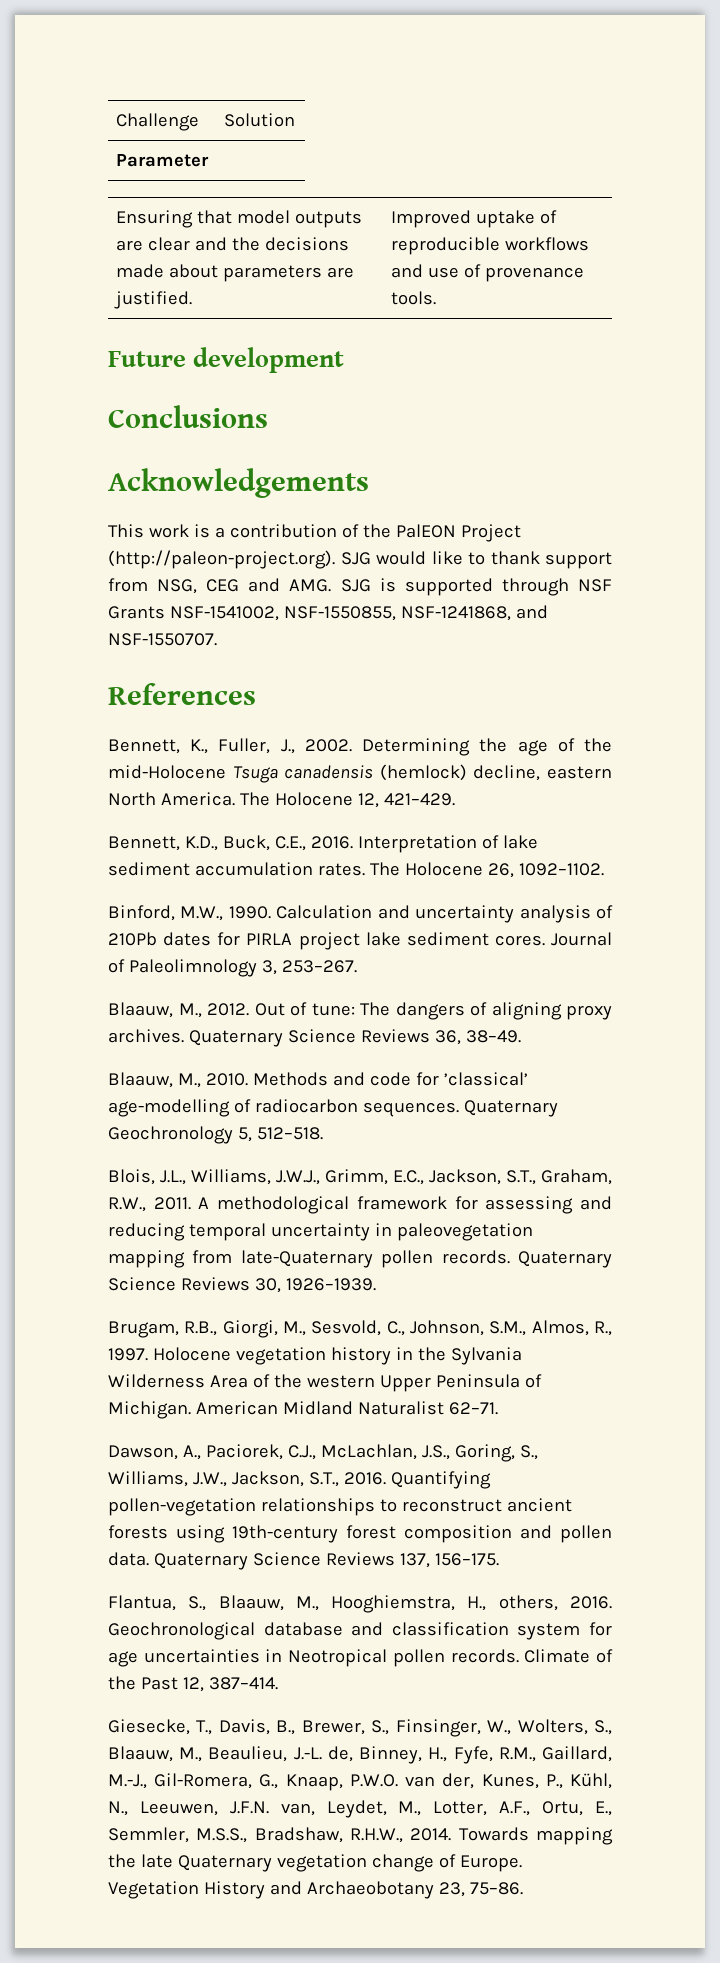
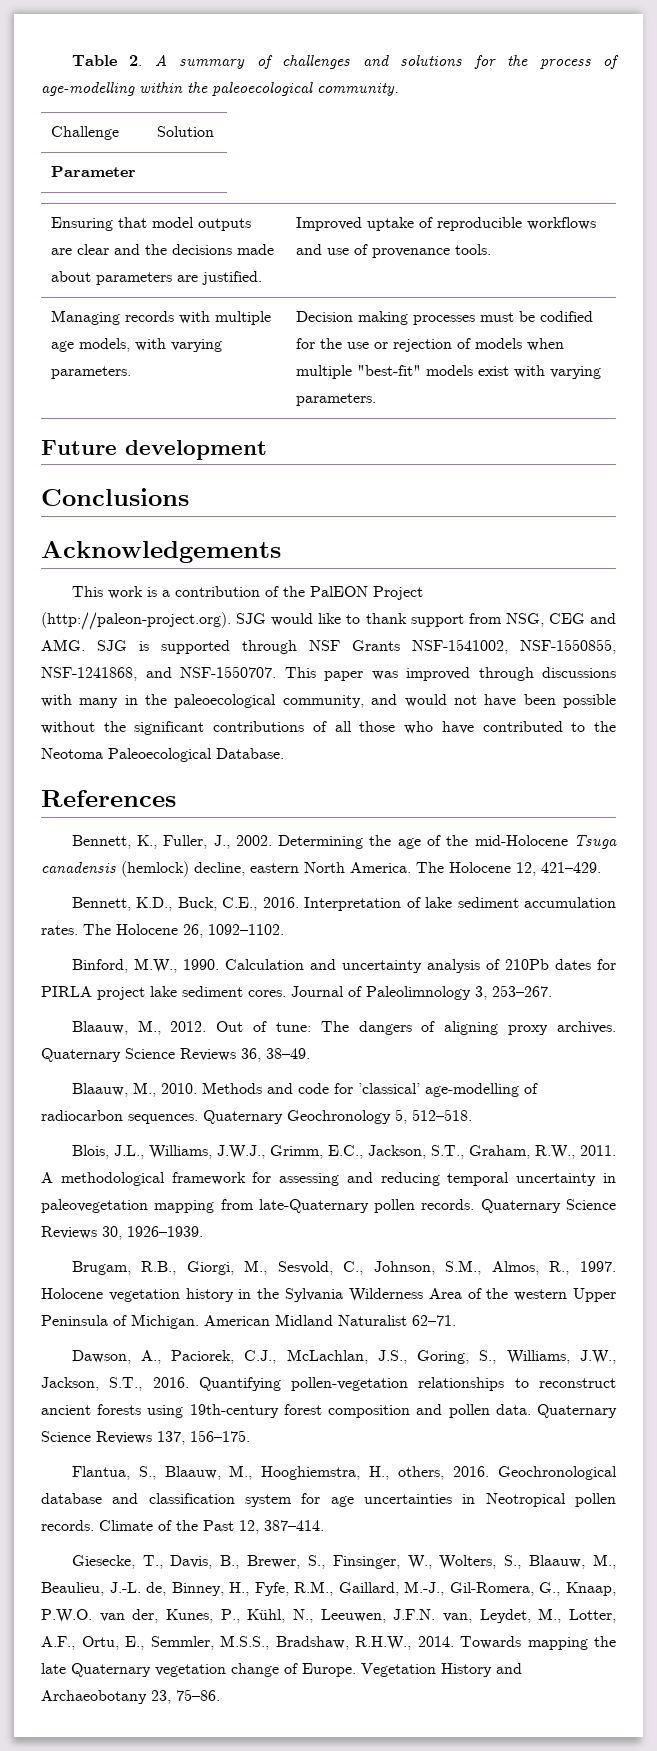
(115, 122) none -> [71,54,619,69] [41,82,399,96] Table 2. A summary of challenges and solutions for the process of age-modelling within the paleoecological community. //
(436, 298) none -> [51,310,272,325] [51,338,223,352] [51,366,132,379] [296,311,594,325] [296,338,565,352] [296,365,602,379] [296,393,377,406] // Managing records with multiple age models, with varying parameters. | Decision making processes must be codified for the use or rejection of models when multiple "best-fit" models exist with varying parameters.
(217, 639) none -> [284,667,616,681] [41,694,617,708] [41,721,617,735] [41,748,284,762] This paper was improved through discussions with many in the paleoecological community, and would not have been possible without the significant contributions of all those who have contributed to the Neotoma Paleoecological Database.

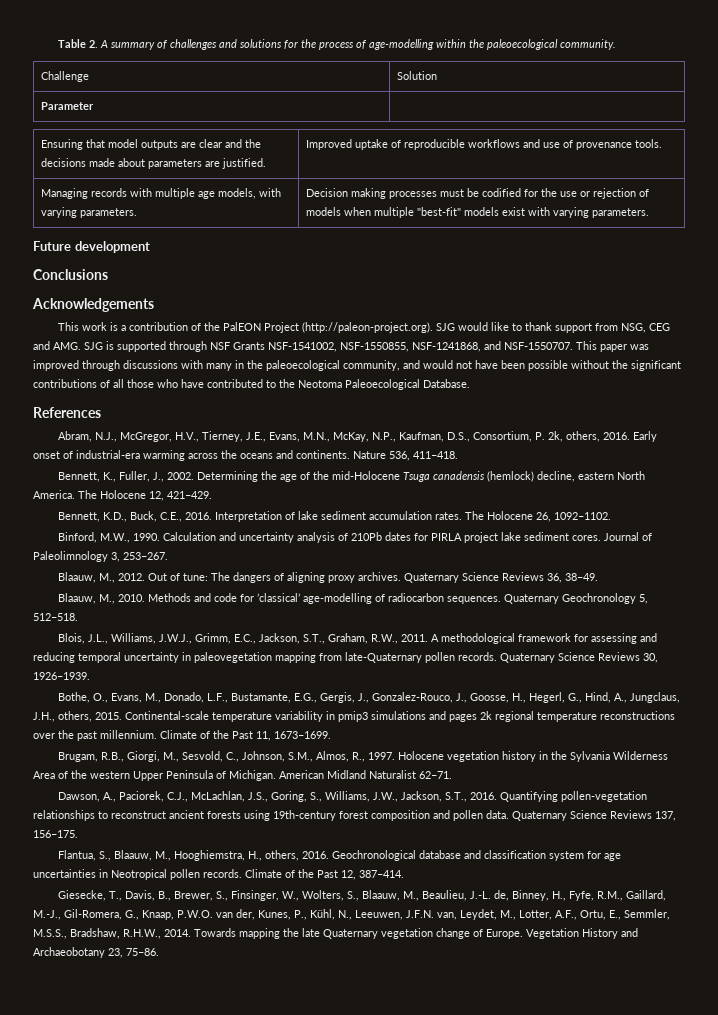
(176, 798) none -> [57,431,657,442] [33,450,458,461] // Abram, N.J., McGregor, H.V., Tierney, J.E., Evans, M.N., McKay, N.P., Kaufman, D.S., Consortium, P. 2k, others, 2016. Early onset of industrial-era warming across the oceans and continents. Nature 536, 411–418.
(203, 1231) none -> [57,692,680,703] [33,711,675,722] [33,730,331,741] // Bothe, O., Evans, M., Donado, L.F., Bustamante, E.G., Gergis, J., Gonzalez-Rouco, J., Goosse, H., Hegerl, G., Hind, A., Jungclaus, J.H., others, 2015. Continental-scale temperature variability in pmip3 simulations and pages 2k regional temperature reconstructions over the past millennium. Climate of the Past 11, 1673–1699.

